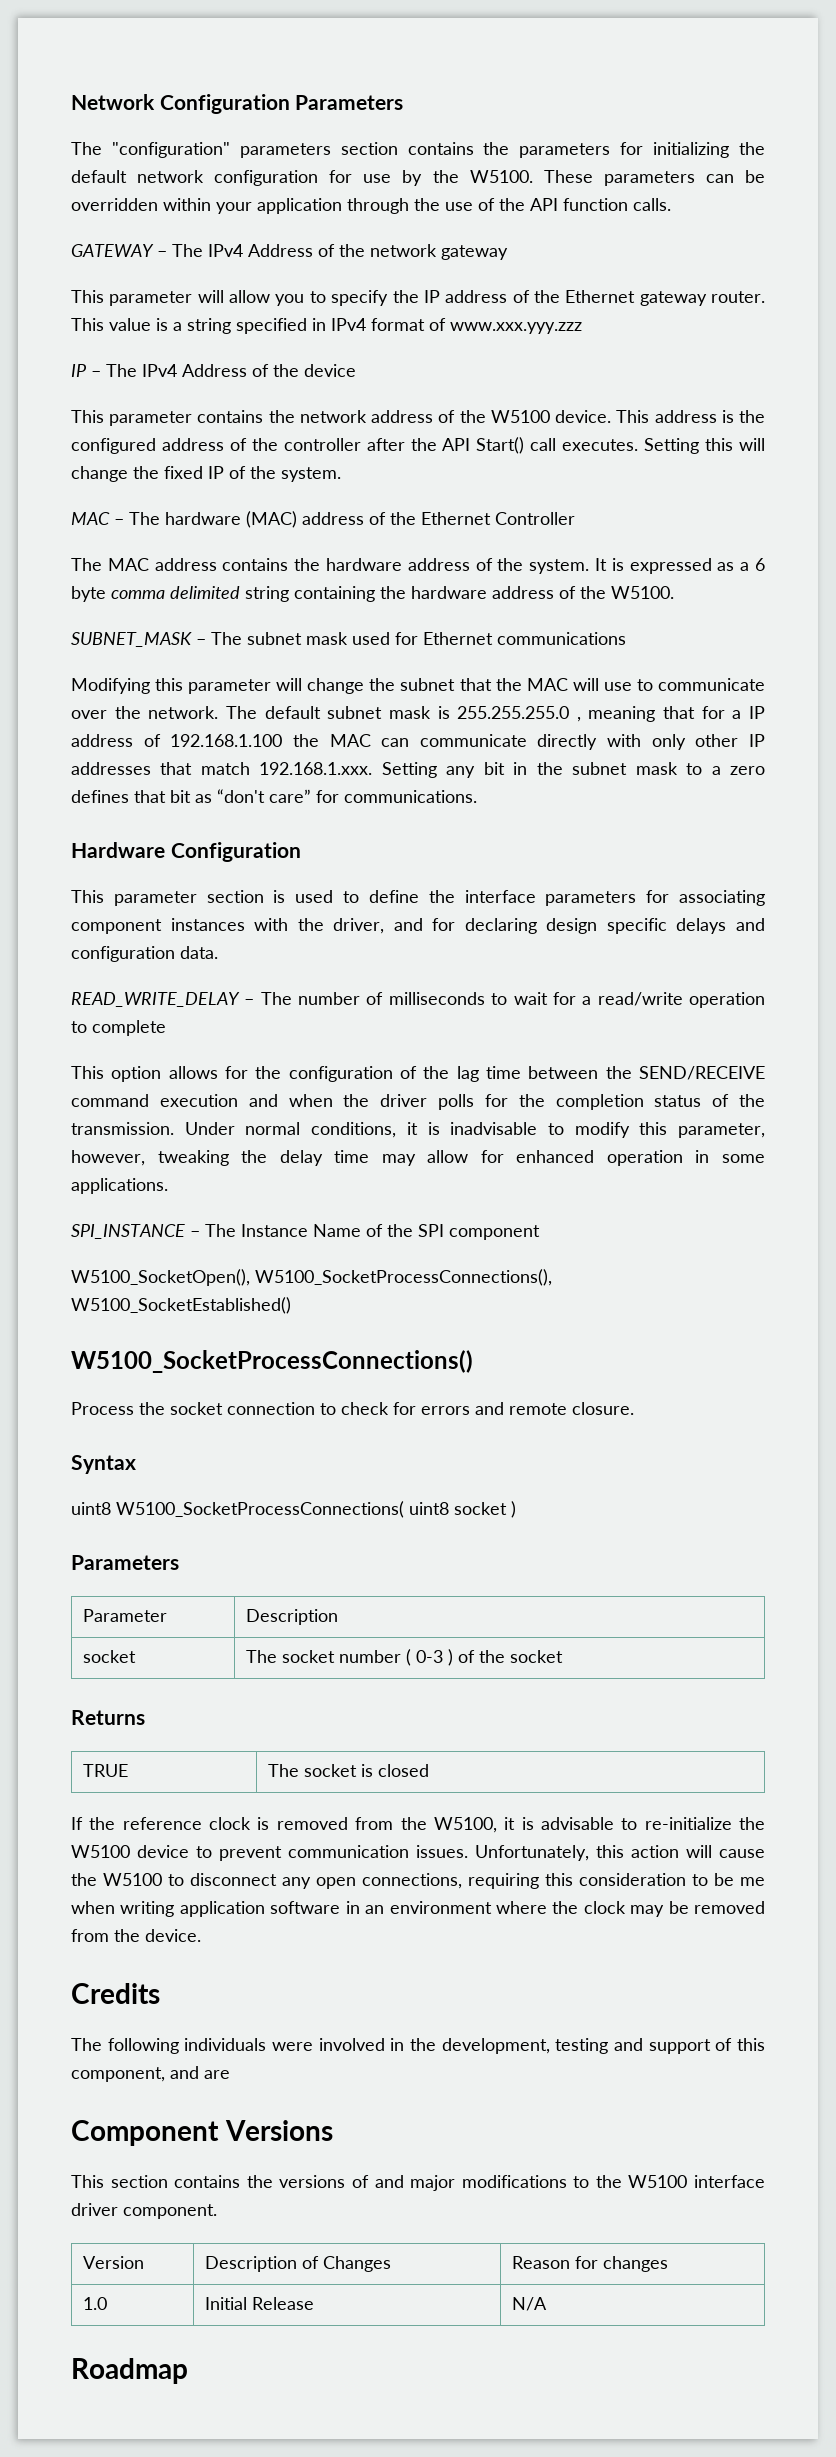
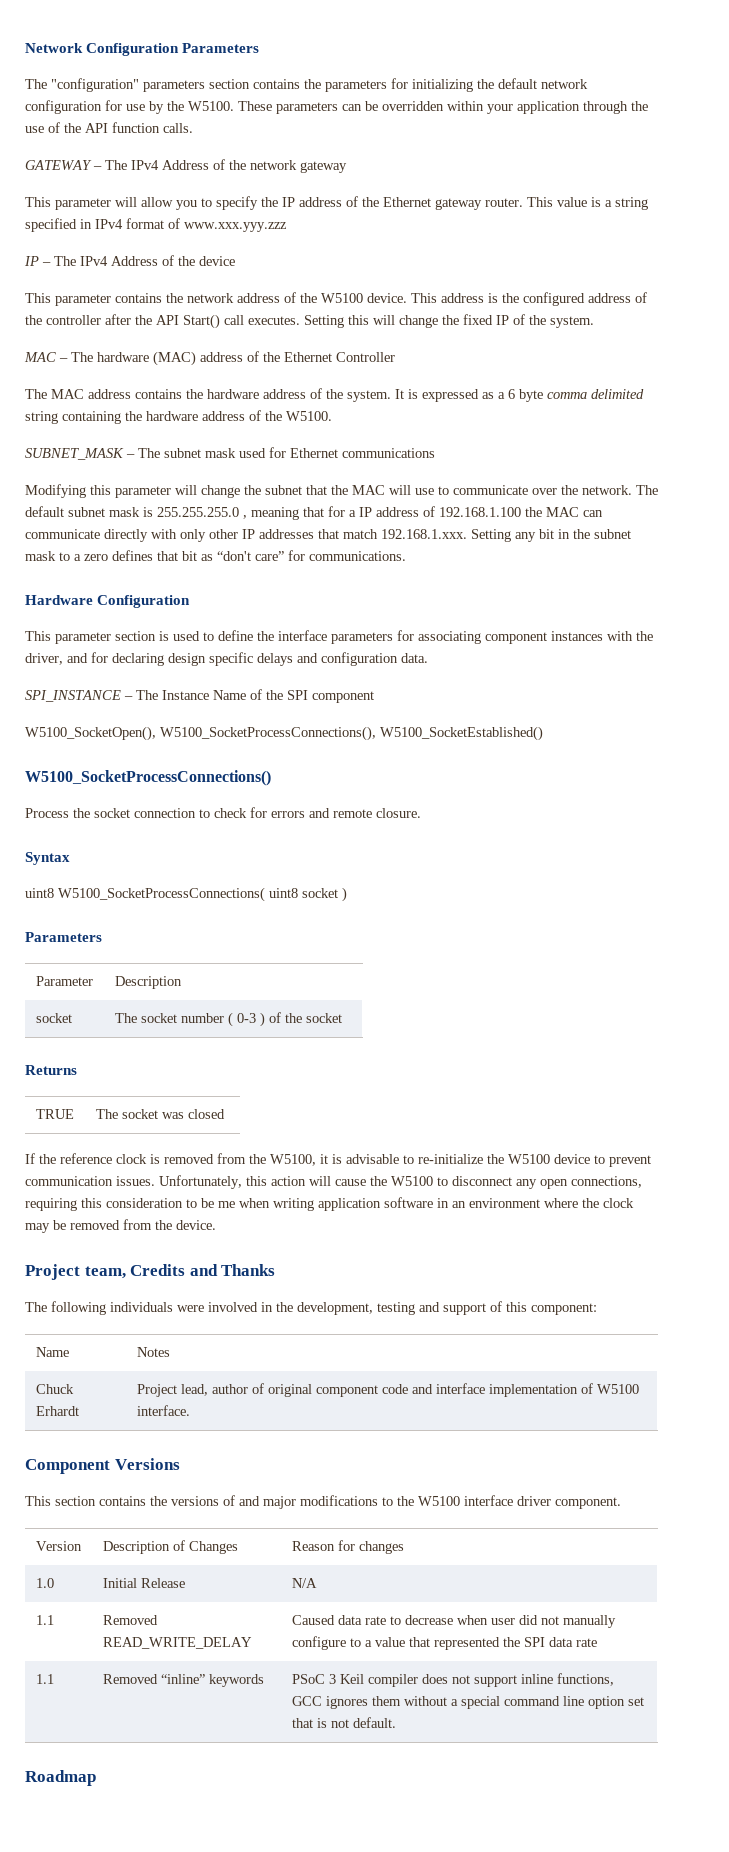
[71,992,766,1008] [71,1020,166,1036] [71,1066,765,1082] [71,1094,765,1110] [71,1122,765,1138] [71,1150,765,1166] [71,1178,168,1194] // READ_WRITE_DELAY – The number of milliseconds to wait for a read/write operation to complete // This option allows for the configuration of the lag time between the SEND/RECEIVE command execution and when the driver polls for the completion status of the transmission. Under normal conditions, it is inadvisable to modify this parameter, however, tweaking the delay time may allow for enhanced operation in some applications. -> (428, 658) none
[360,1764,373,1777] is -> [161,1112,184,1119] was
(201, 1935) none -> [25,1264,126,1280] Project team,
(160, 1993) none -> [189,1264,276,1276] and Thanks
[71,2066,230,2082] component, and are -> [531,1303,597,1315] [35,1347,69,1357] [136,1347,170,1357] [35,1384,74,1394] [35,1406,79,1416] [136,1383,639,1397] [136,1405,190,1416] component: // Name | Notes // Chuck Erhardt | Project lead, author of original component code and interface implementation of W5100 interface.
(547, 2304) none -> [35,1615,54,1625] [102,1615,158,1625] [102,1637,252,1649] [291,1615,616,1628] [291,1636,597,1650] [35,1674,54,1684] [102,1674,264,1687] [291,1673,614,1687] [291,1696,644,1709] [291,1717,396,1728] // 1.1 | Removed READ_WRITE_DELAY | Caused data rate to decrease when user did not manually configure to a value that represented the SPI data rate // 1.1 | Removed “inline” keywords | PSoC 3 Keil compiler does not support inline functions, GCC ignores them without a special command line option set that is not default.

